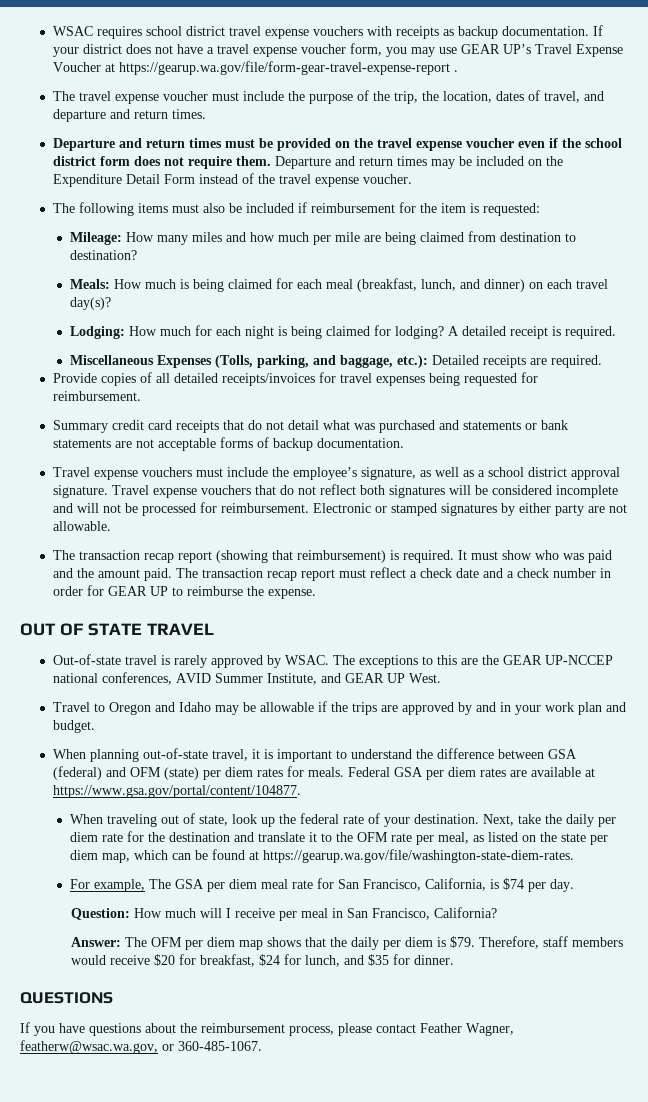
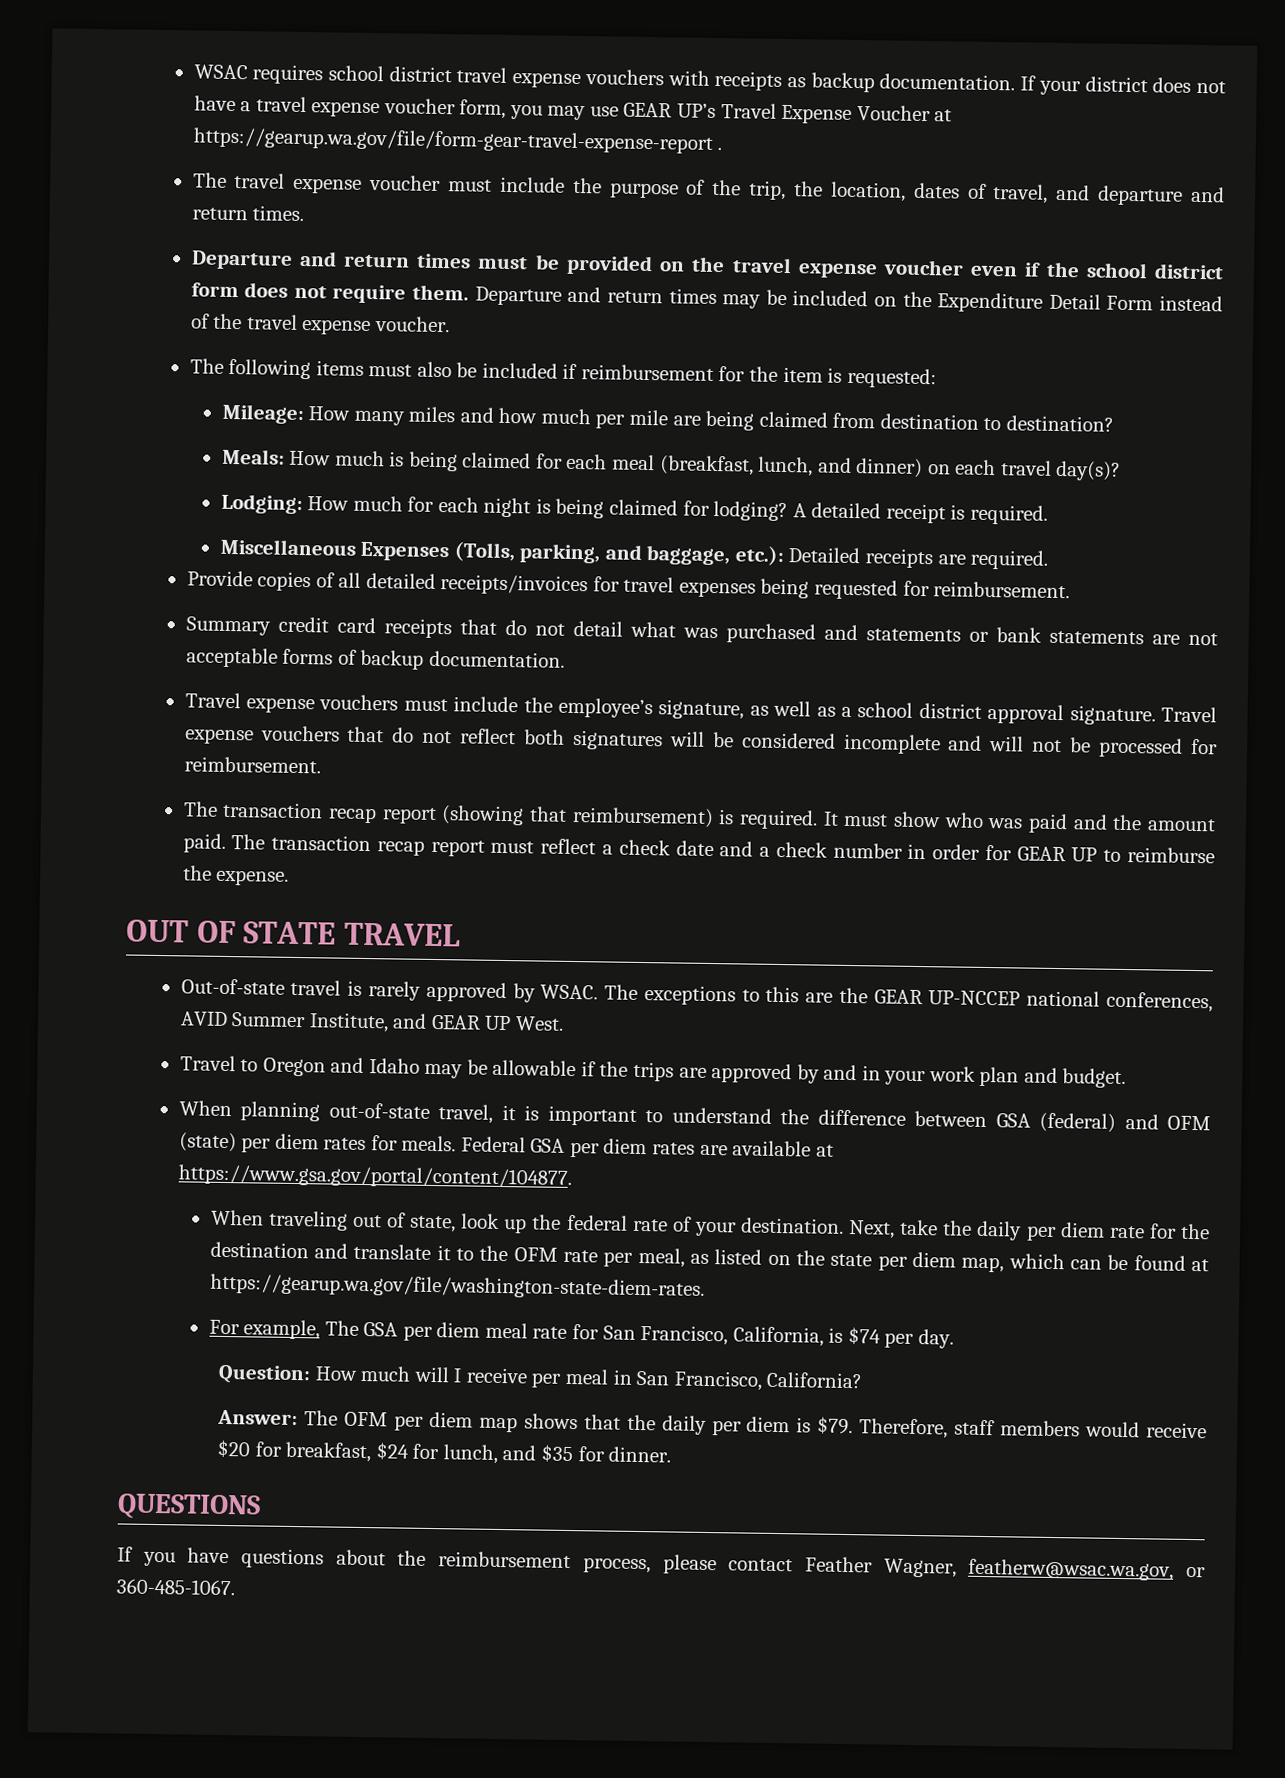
[312,503,627,516] [52,521,111,531] Electronic or stamped signatures by either party are not allowable. -> (321, 765) none

